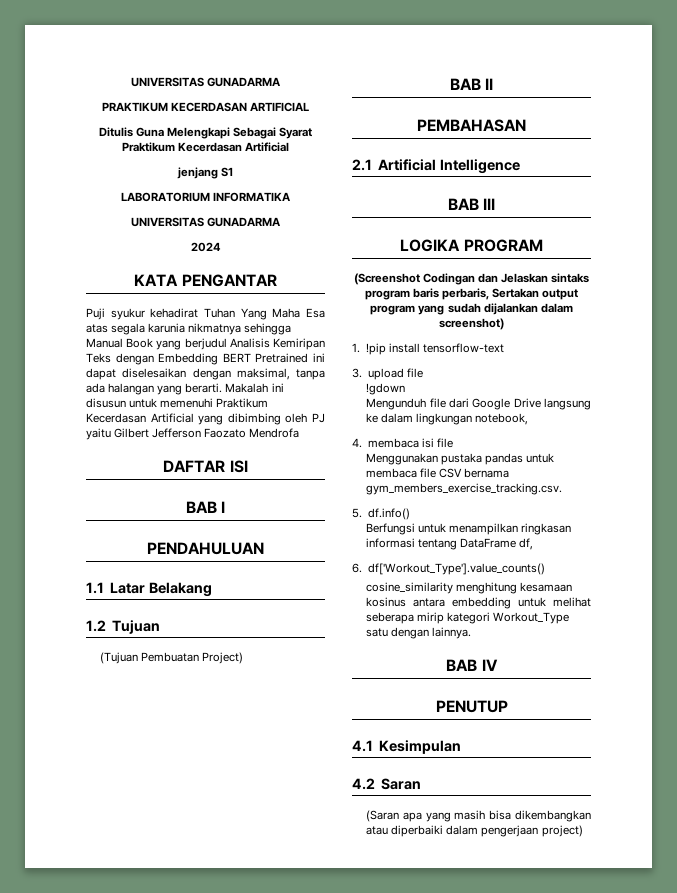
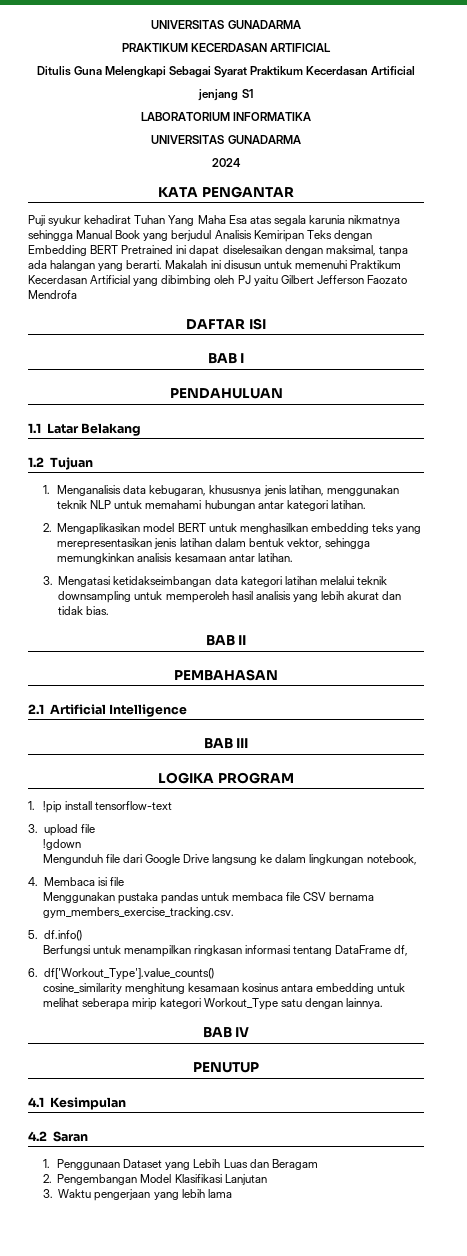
[100,652,244,664] (Tujuan Pembuatan Project) -> [42,485,399,496] [57,500,366,511] [42,523,422,535] [57,538,370,550] [57,553,293,564] [42,576,387,587] [58,591,402,603] [58,606,110,615] 1. Menganalisis data kebugaran, khususnya jenis latihan, menggunakan teknik NLP untuk memahami hubungan antar kategori latihan. // 2. Mengaplikasikan model BERT untuk menghasilkan embedding teks yang merepresentasikan jenis latihan dalam bentuk vektor, sehingga memungkinkan analisis kesamaan antar latihan. // 3. Mengatasi ketidakseimbangan data kategori latihan melalui teknik downsampling untuk memperoleh hasil analisis yang lebih akurat dan tidak bias.
[353,273,590,285] [364,288,579,300] [370,303,573,315] [439,318,504,330] // (Screenshot Codingan dan Jelaskan sintaks program baris perbaris, Sertakan output program yang sudah dijalankan dalam screenshot) -> (294, 778) none
[367,438,419,448] membaca -> [43,877,95,886] Membaca
[366,810,591,822] [366,825,583,837] (Saran apa yang masih bisa dikembangkan atau diperbaiki dalam pengerjaan project) -> [42,1159,318,1170] [42,1174,267,1185] [42,1189,232,1201] 1. Penggunaan Dataset yang Lebih Luas dan Beragam // 2. Pengembangan Model Klasifikasi Lanjutan // 3. Waktu pengerjaan yang lebih lama

